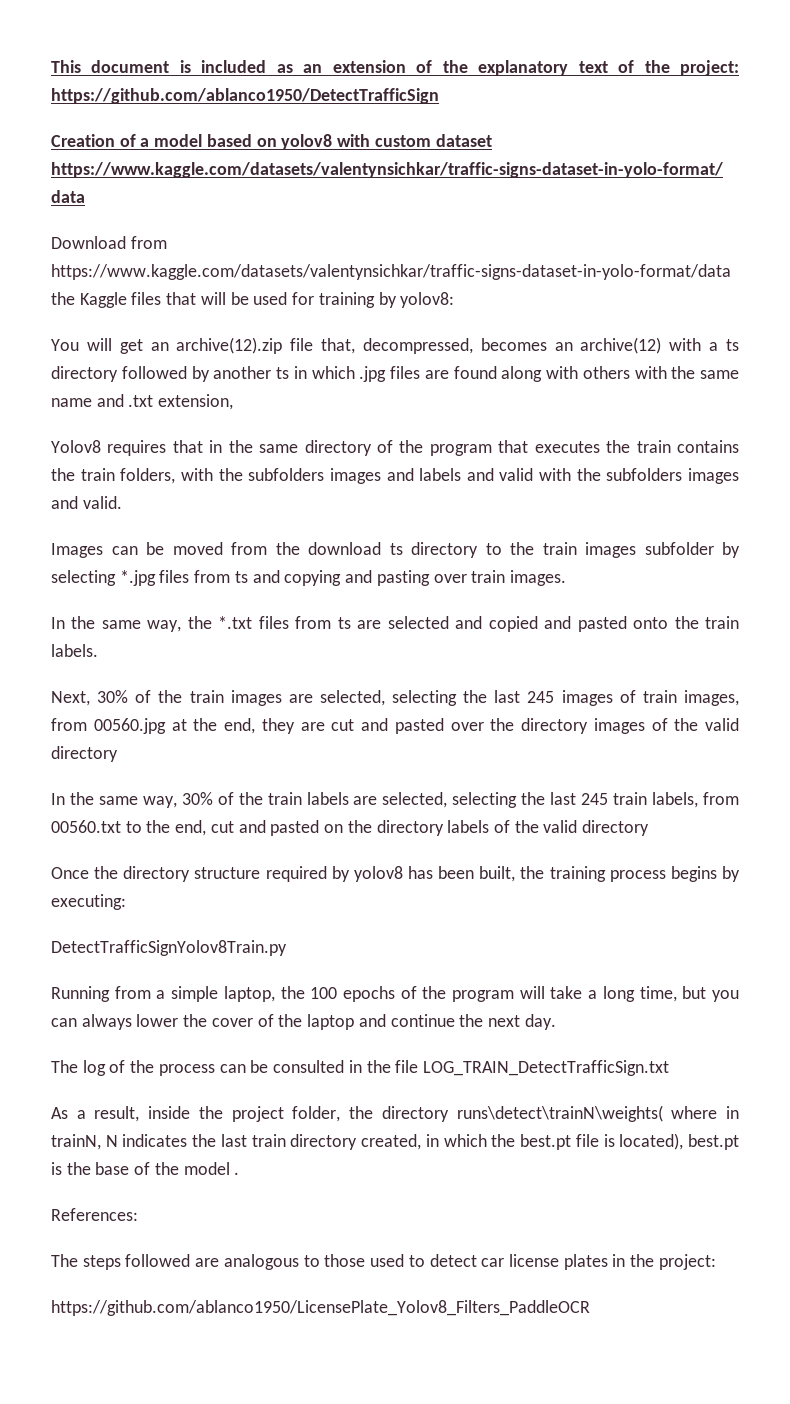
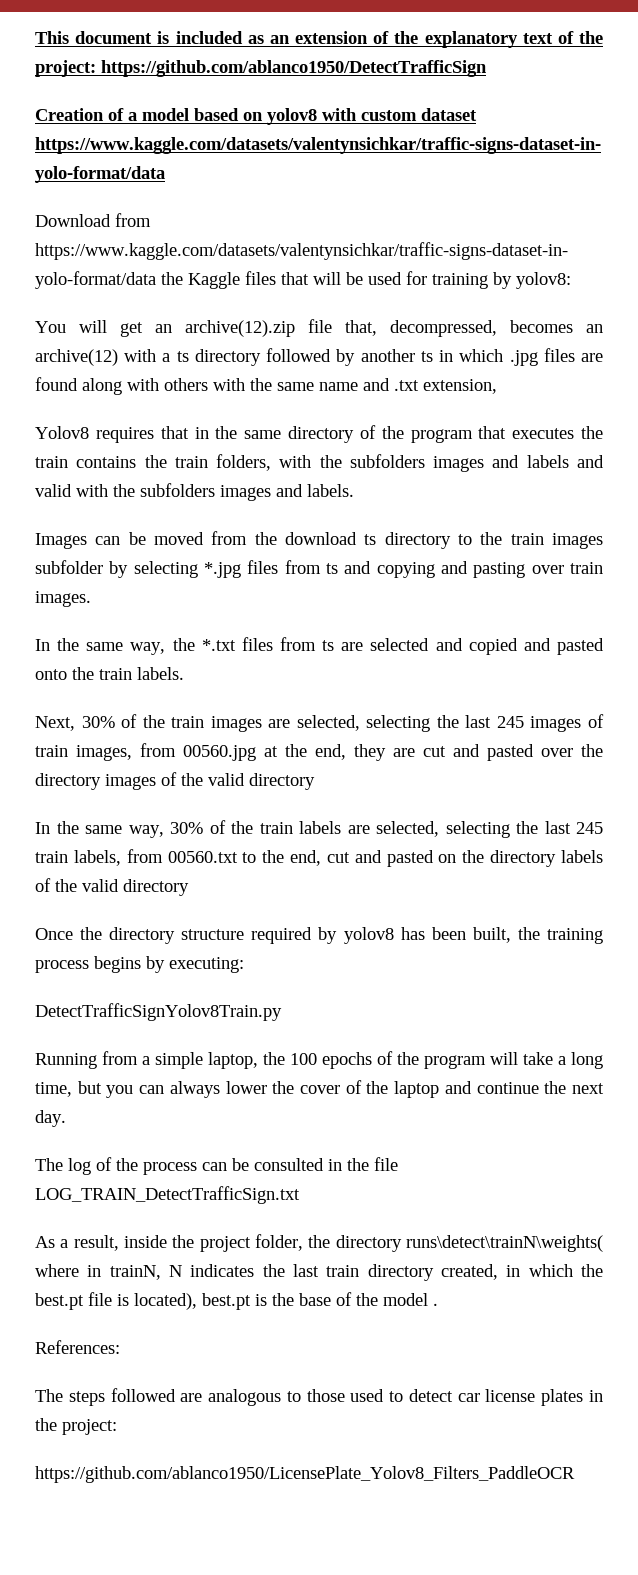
[82,496,122,509] valid. -> [307,484,354,497] labels.

